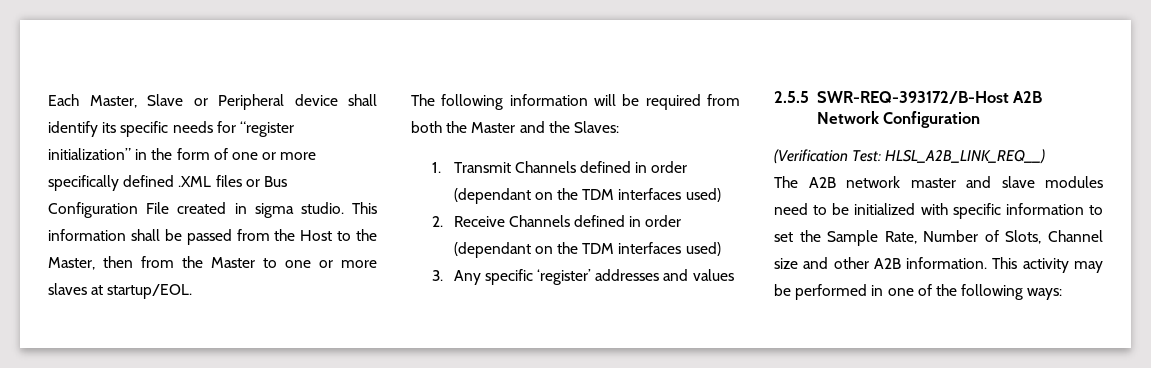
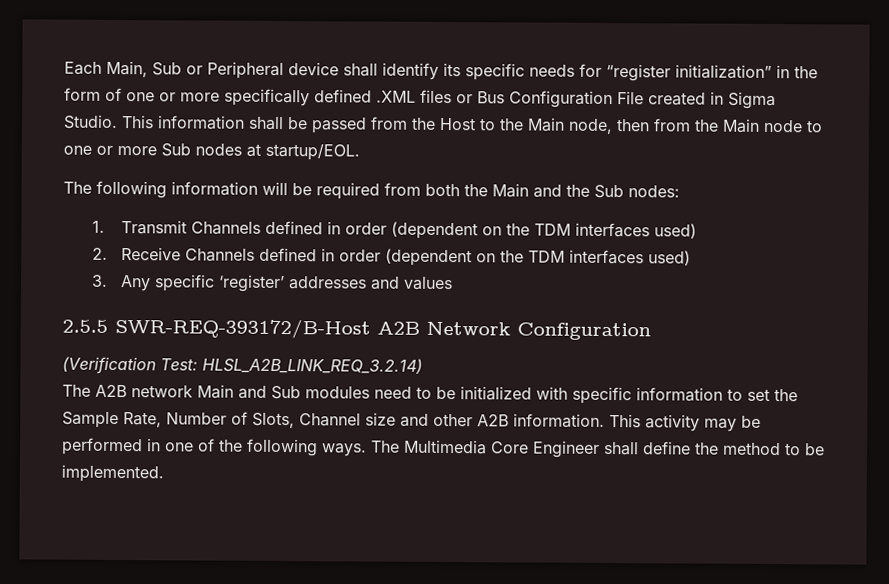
[89,94,183,108] Master, Slave -> [106,60,182,78] Main, Sub
[254,202,344,218] sigma studio. -> [728,91,776,110] [63,114,118,129] Sigma Studio.
[48,257,95,270] Master, -> [527,117,613,135] Main node,
[211,257,255,268] Master -> [722,118,803,133] Main node
[48,283,87,295] slaves -> [161,143,242,157] Sub nodes
[471,122,516,133] Master -> [492,183,529,198] Main
[573,121,619,133] Slaves: -> [594,184,680,199] Sub nodes:
[453,188,531,204] (dependant -> [391,221,479,240] (dependent
[453,242,531,258] (dependant -> [385,248,473,267] (dependent
[885,149,1046,164] HLSL_A2B_LINK_REQ__) -> [202,357,423,374] HLSL_A2B_LINK_REQ_3.2.14)
[910,176,1035,188] master and slave -> [197,384,301,400] Main and Sub
[1027,288,1063,300] ways: -> [321,439,825,458] [61,464,164,483] ways. The Multimedia Core Engineer shall define the method to be implemented.

